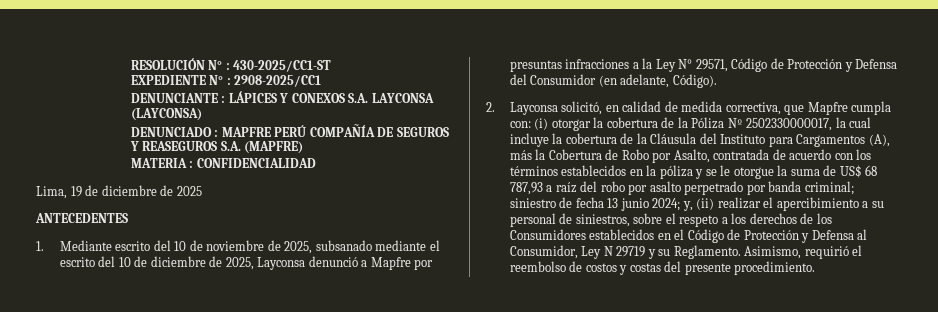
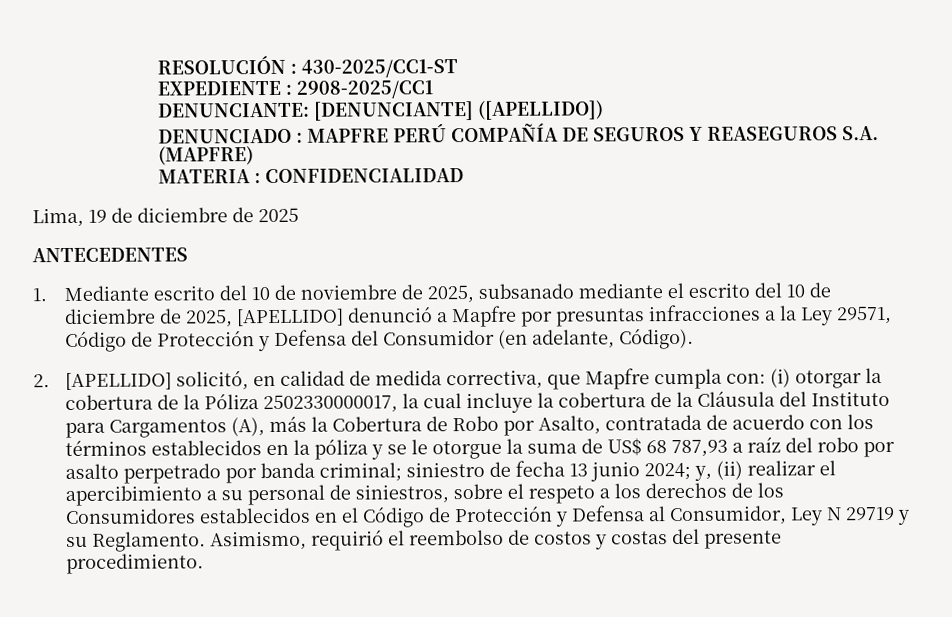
[208,60,223,70] N° -> (287, 65) none
[209,75,224,85] N° -> (282, 88) none
[130,91,434,103] [130,108,202,121] DENUNCIANTE : LÁPICES Y CONEXOS S.A. LAYCONSA (LAYCONSA) -> [157,100,605,121] DENUNCIANTE: [DENUNCIANTE] ([APELLIDO])
[257,257,306,270] Layconsa -> [236,308,344,327] [APELLIDO]
[678,59,693,69] N° -> (833, 316) none
[509,102,558,115] Layconsa -> [64,372,172,391] [APELLIDO]
[727,118,743,128] Nº -> (259, 401) none

